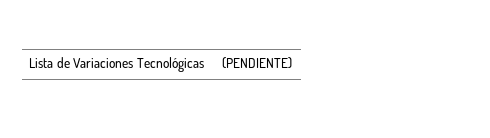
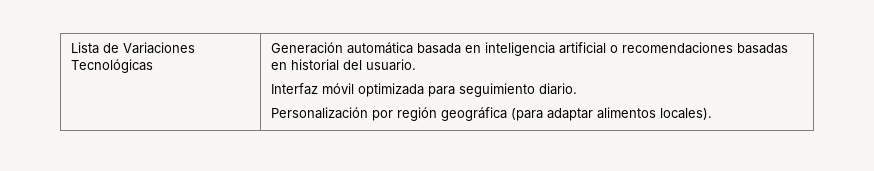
[222,57,293,69] (PENDIENTE) -> [270,42,788,56] [270,59,416,71] [270,83,577,97] [270,107,712,121] Generación automática basada en inteligencia artificial o recomendaciones basadas en historial del usuario. // Interfaz móvil optimizada para seguimiento diario. // Personalización por región geográfica (para adaptar alimentos locales).

